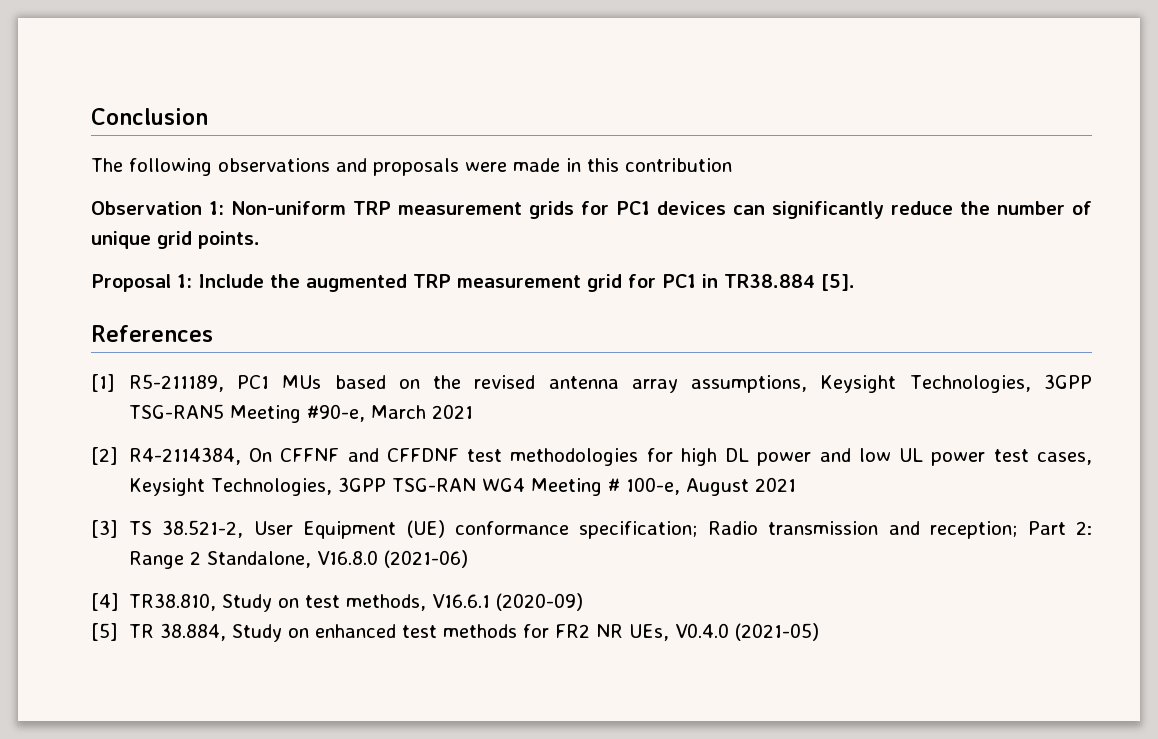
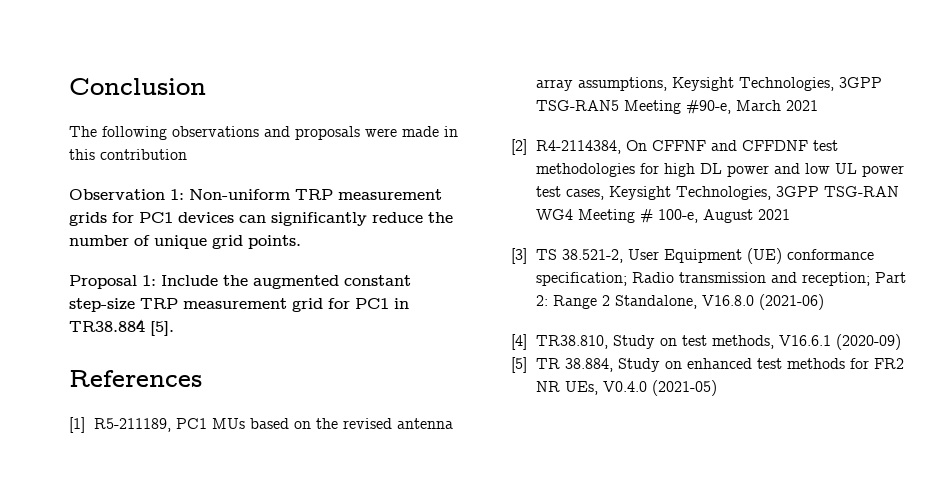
(407, 283) none -> [344,275,411,286] [69,298,135,312] constant step-size

